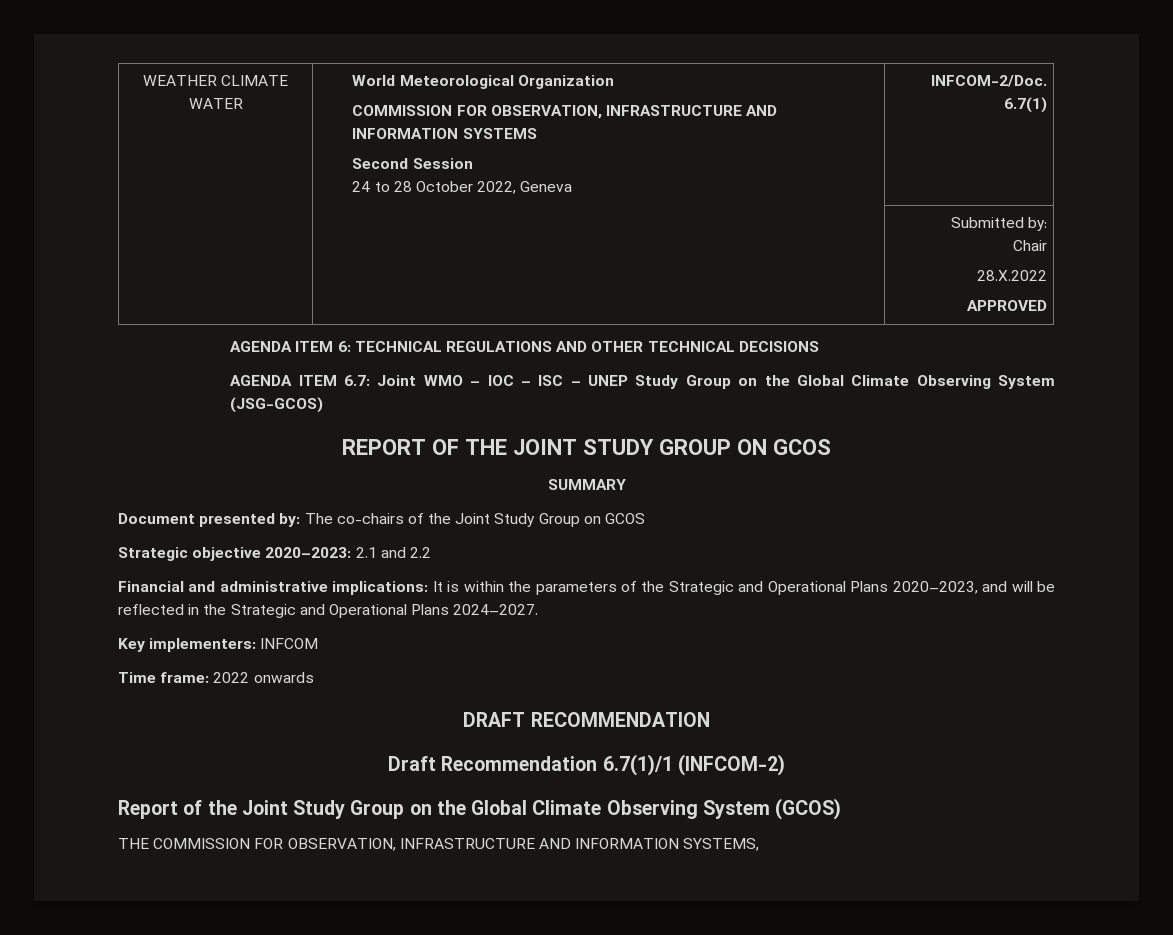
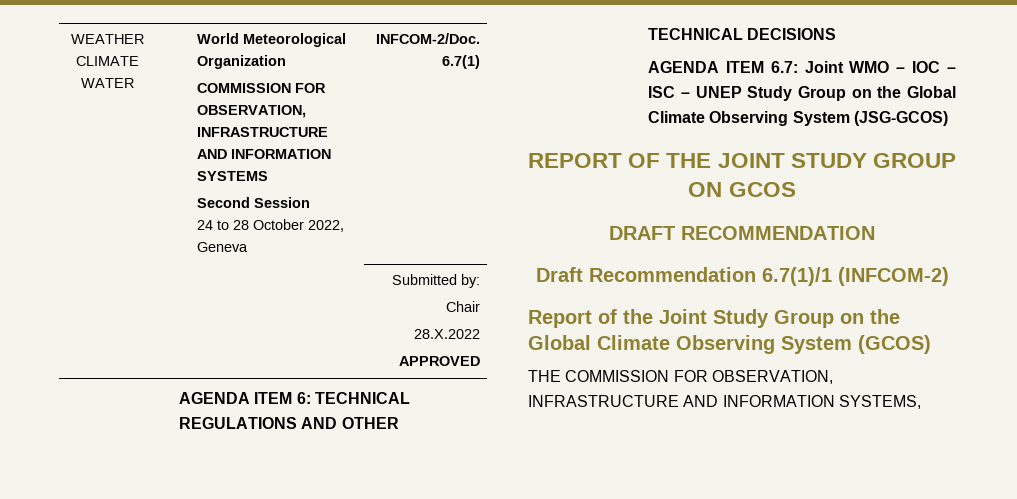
[547,479,626,490] [118,513,646,527] [118,547,431,561] [118,581,1055,595] [118,604,539,618] [118,638,319,652] [118,672,314,683] // SUMMARY // Document presented by: The co-chairs of the Joint Study Group on GCOS // Strategic objective 2020–2023: 2.1 and 2.2 // Financial and administrative implications: It is within the parameters of the Strategic and Operational Plans 2020–2023, and will be reflected in the Strategic and Operational Plans 2024–2027. // Key implementers: INFCOM // Time frame: 2022 onwards -> (796, 189) none

